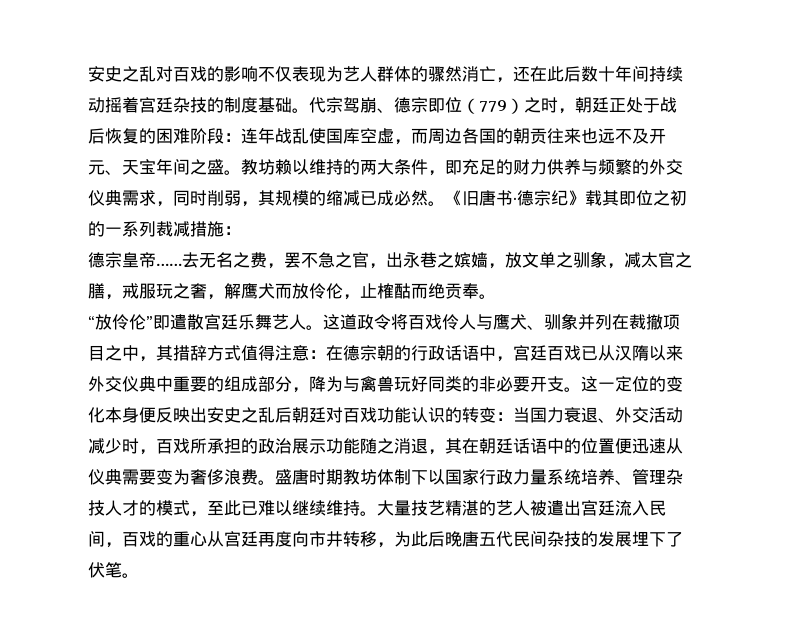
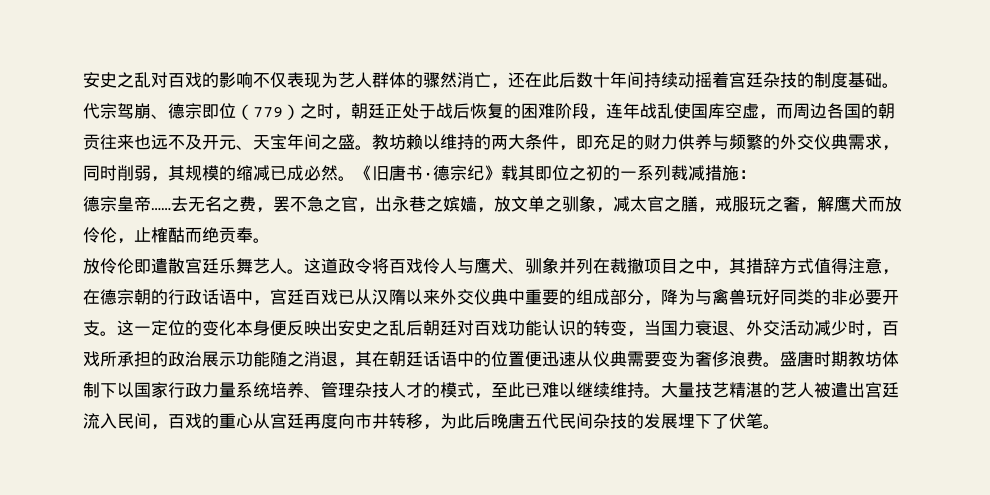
[224,133,241,142] ： -> [589,114,606,120] ，
[88,314,153,330] “放伶伦” -> [83,258,134,274] 放伶伦
[309,350,326,359] ： -> [882,269,899,275] ，
[496,412,513,421] ： -> [627,331,644,337] ，

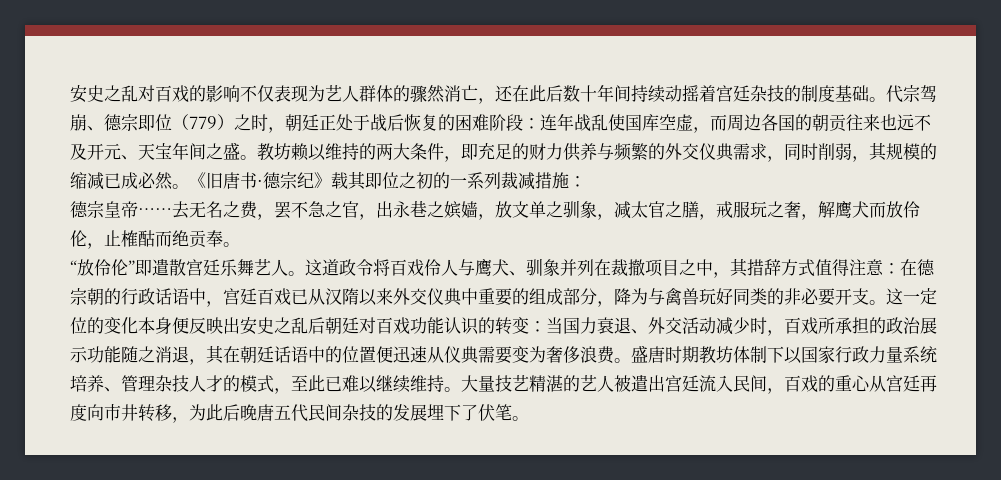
[589,114,606,120] ， -> [523,118,540,129] ：
[83,258,134,274] 放伶伦 -> [70,259,135,276] “放伶伦”
[882,269,899,275] ， -> [883,263,900,274] ：
[627,331,644,337] ， -> [529,321,546,332] ：

